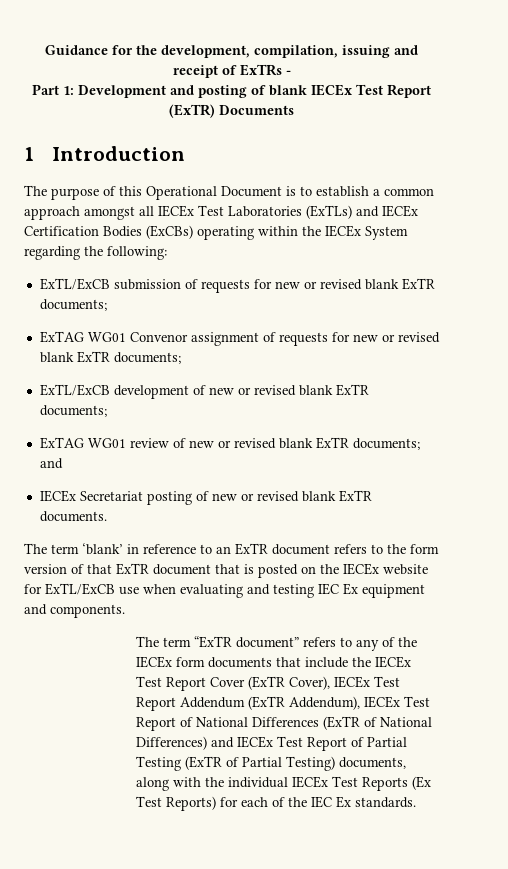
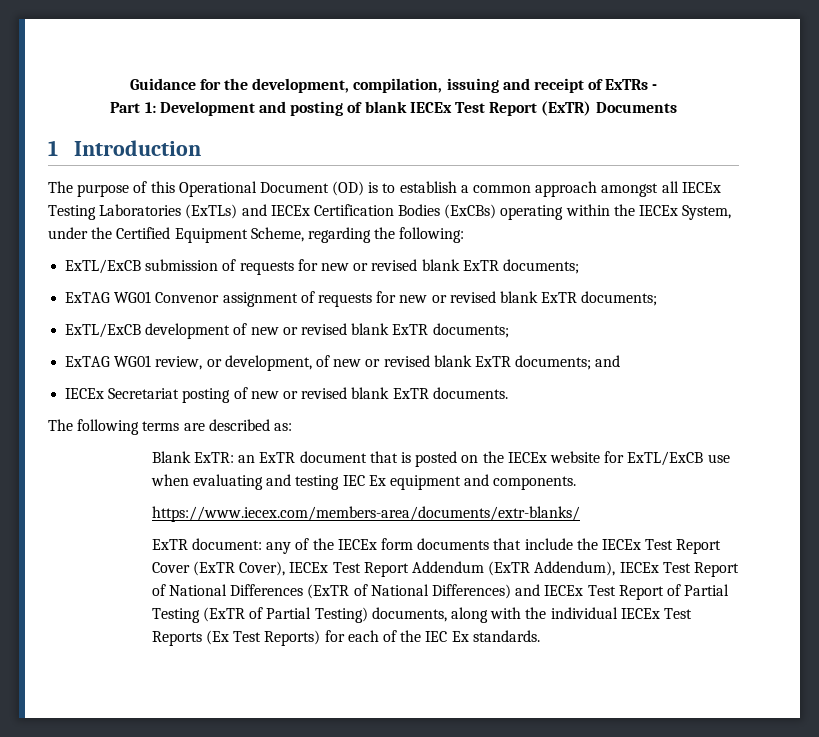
(282, 191) none -> [332,181,365,196] (OD)
[198,205,224,216] Test -> [48,205,96,220] Testing
[365,226,408,240] System -> [682,205,732,220] [48,227,304,243] System, under the Certified Equipment Scheme,
[129,438,169,448] review -> [155,355,312,371] review, or development,
[51,543,439,555] [24,564,112,574] term ‘blank’ in reference to an ExTR document refers to the form version of that -> [77,419,292,435] [151,451,256,463] following terms are described as: // Blank ExTR: an
[135,636,352,648] The term “ExTR document” refers to -> [151,506,580,522] [151,538,263,550] https://www.iecex.com/members-area/documents/extr-blanks/ // ExTR document:

